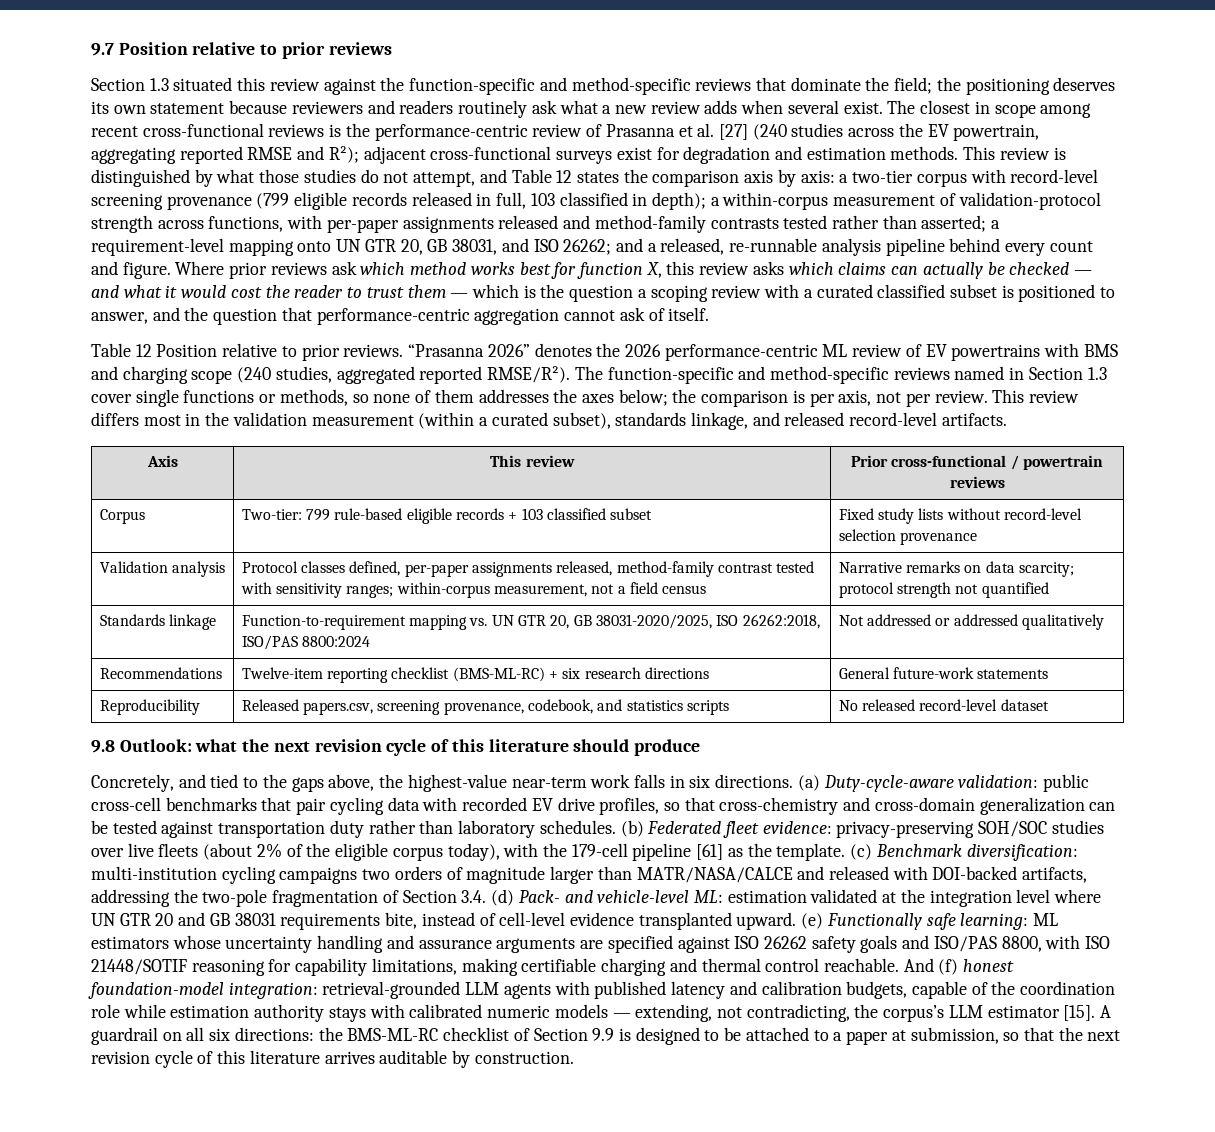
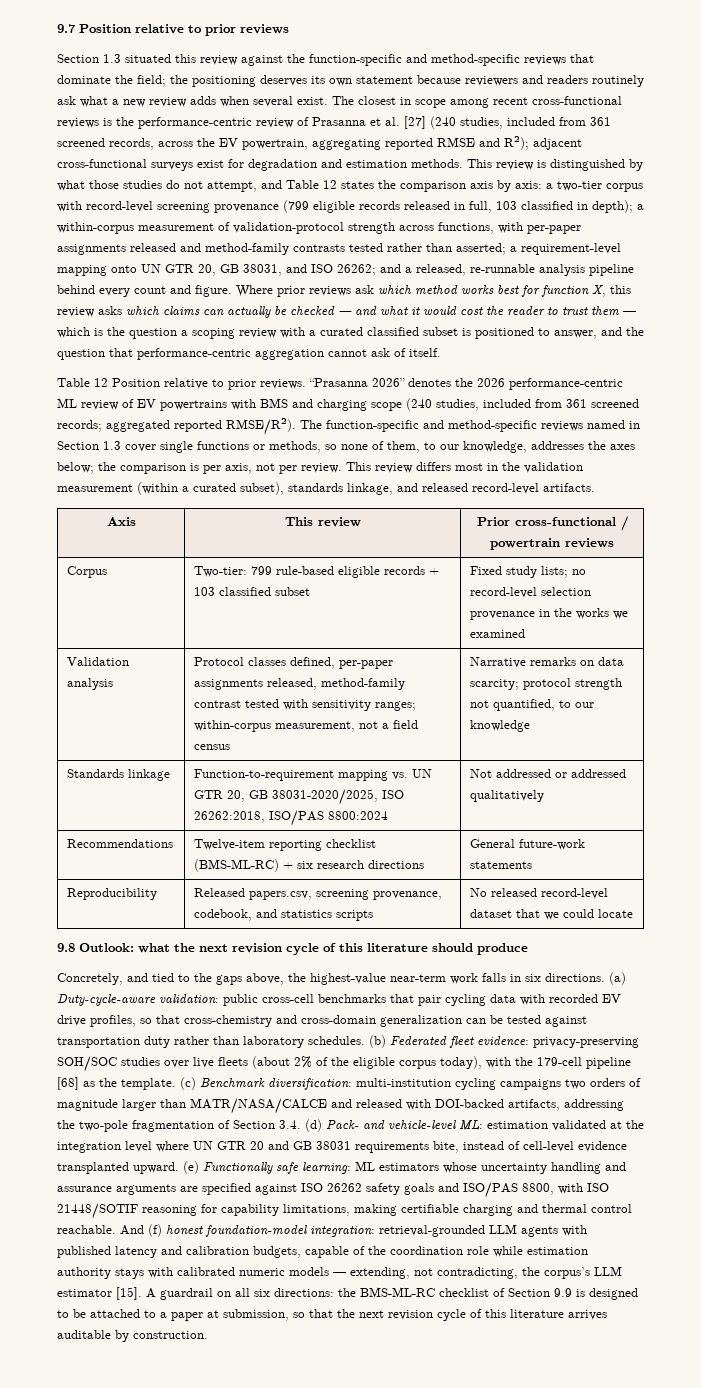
[791,123,844,137] studies -> [460,117,611,129] [57,138,154,150] studies, included from 361 screened records,
(332, 374) none -> [483,399,639,408] [57,420,102,432] included from 361 screened records;
[434,389,474,403] them -> [387,441,527,453] them, to our knowledge,
[918,508,1001,520] lists without -> [540,566,586,578] lists; no
(978, 538) none -> [538,608,628,619] [469,629,525,638] in the works we examined
[981,582,1049,598] quantified -> [492,699,594,711] [469,720,530,732] quantified, to our knowledge
(1049, 705) none -> [515,909,633,920] that we could locate
[696,844,724,860] [61] -> [57,1077,79,1090] [68]

